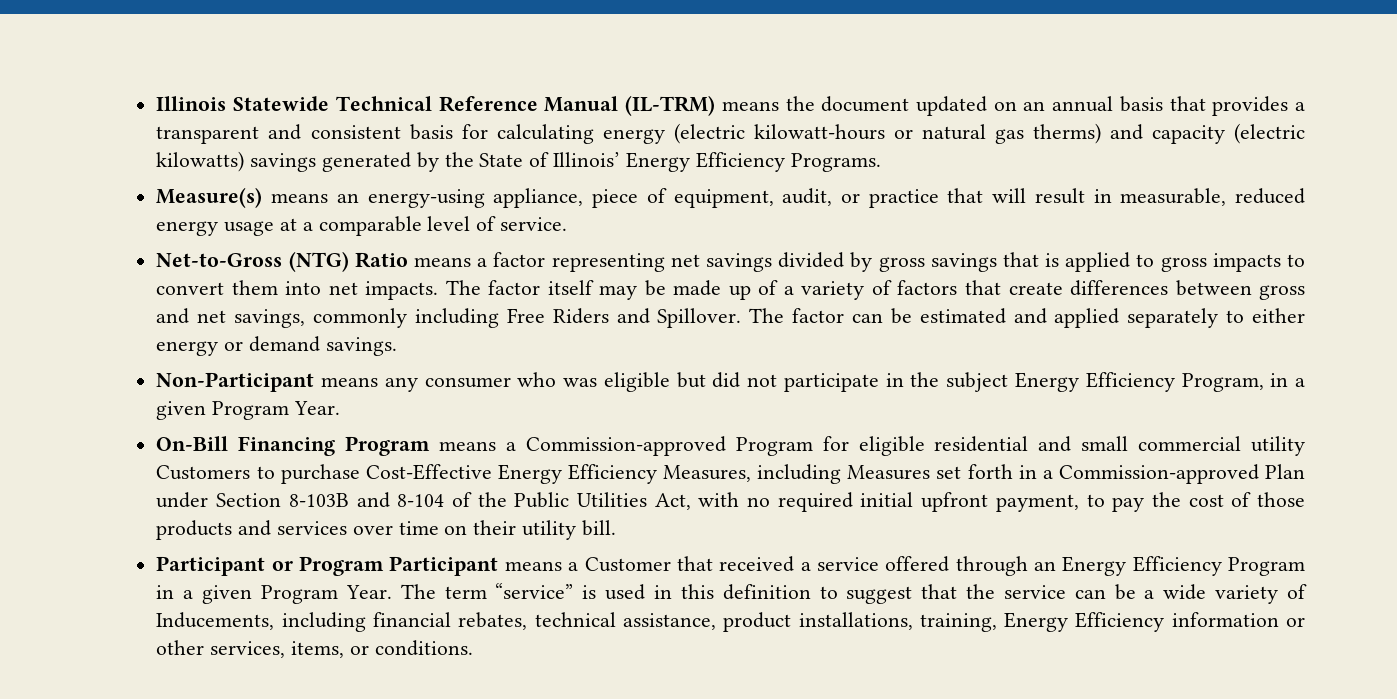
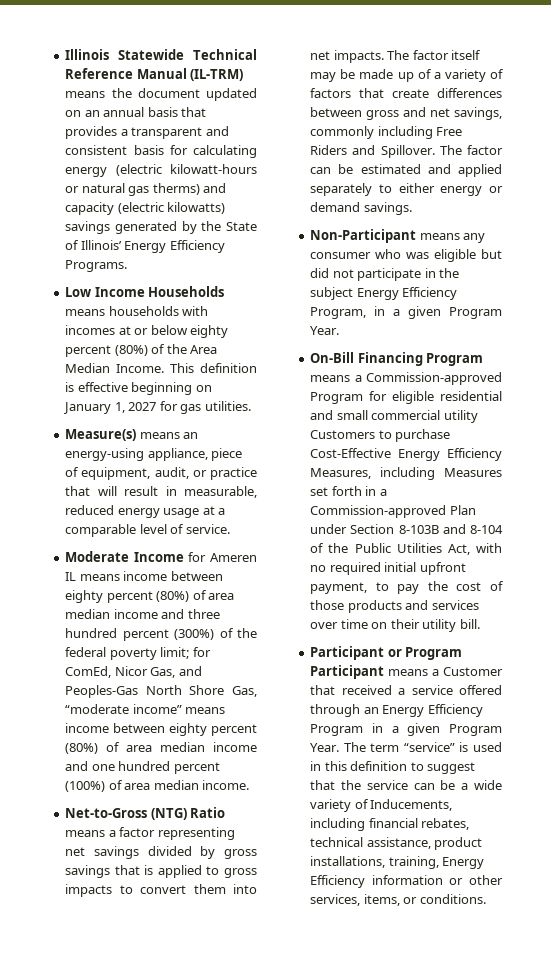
(881, 162) none -> [65,286,225,297] [65,306,209,316] [65,325,229,338] [65,344,218,357] [65,363,257,373] [65,382,212,395] [63,401,251,414] // Low Income Households means households with incomes at or below eighty percent (80%) of the Area Median Income. This definition is effective beginning on January 1, 2027 for gas utilities.
(568, 224) none -> [65,551,257,562] [65,571,223,581] [65,590,235,603] [65,609,220,619] [65,628,257,641] [65,647,211,660] [65,666,202,678] [65,685,257,698] [65,704,226,714] [65,723,257,736] [65,742,257,754] [65,761,220,774] [65,780,250,792] // Moderate Income for Ameren IL means income between eighty percent (80%) of area median income and three hundred percent (300%) of the federal poverty limit; for ComEd, Nicor Gas, and Peoples-Gas North Shore Gas, “moderate income” means income between eighty percent (80%) of area median income and one hundred percent (100%) of area median income.

